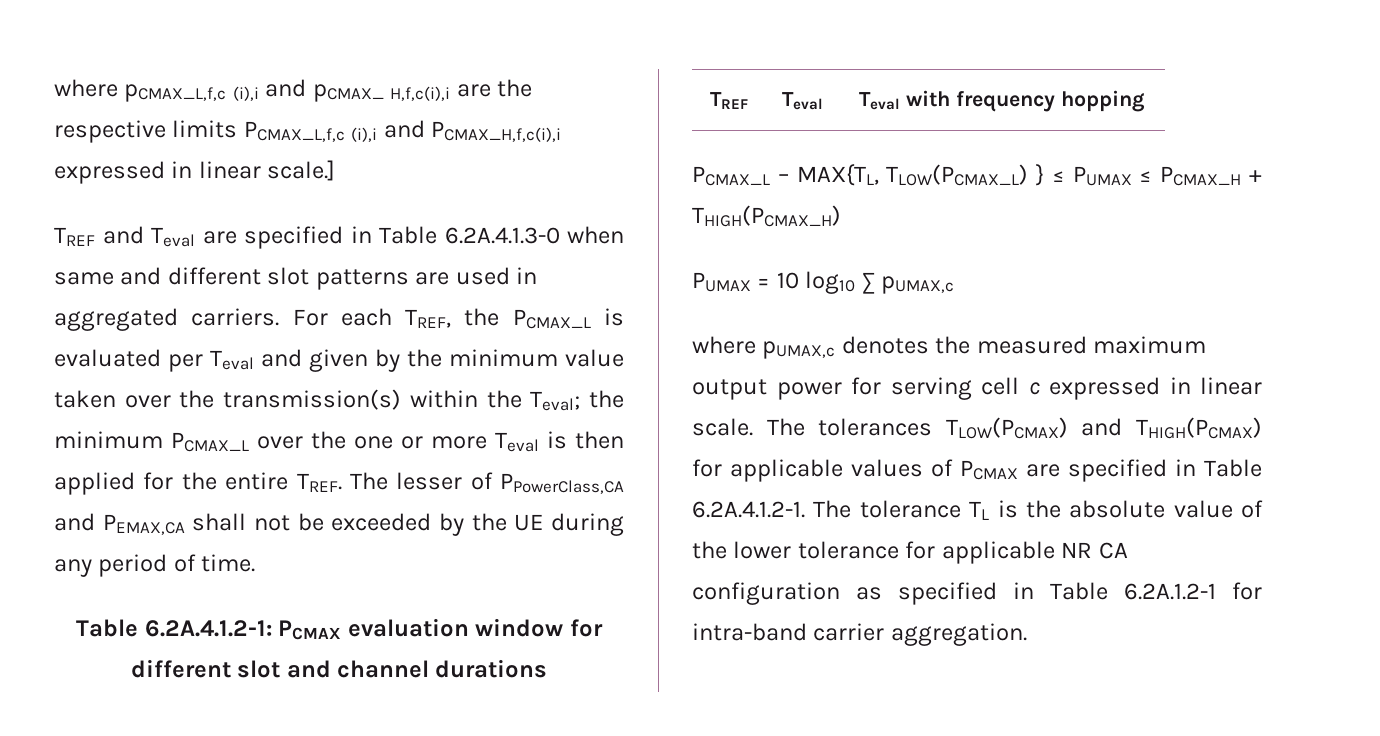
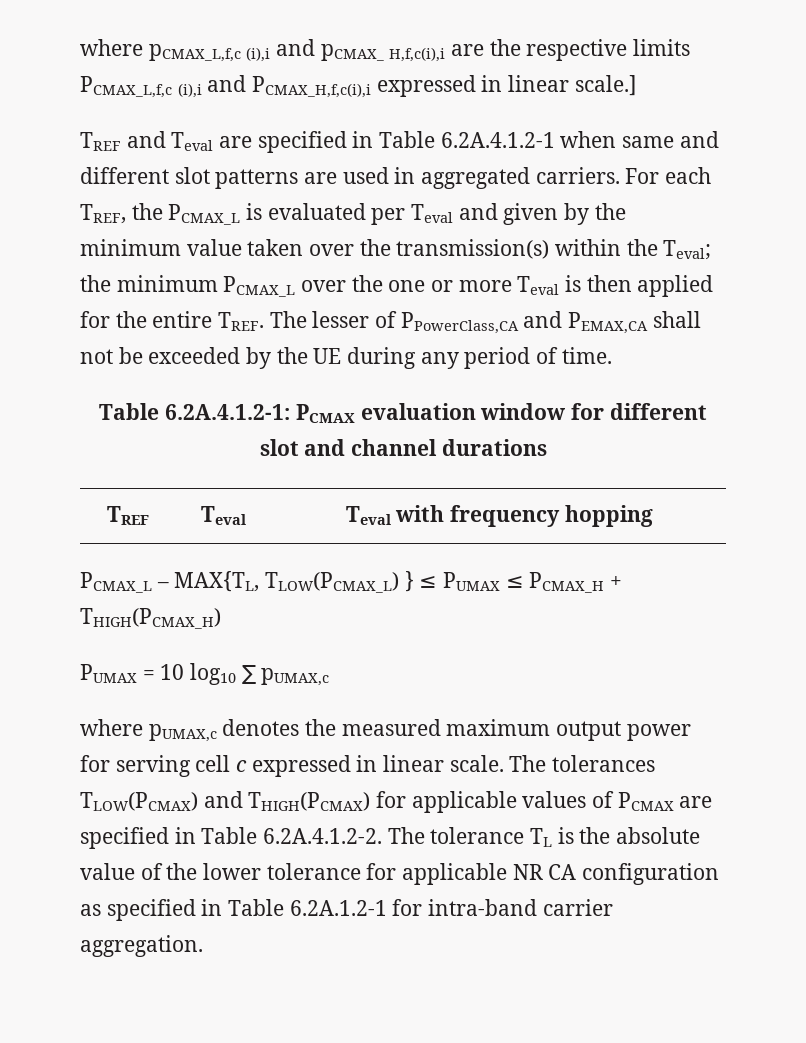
[444,227,560,244] 6.2A.4.1.3-0 -> [440,132,555,148] 6.2A.4.1.2-1
[692,501,805,518] 6.2A.4.1.2-1. -> [263,828,383,844] 6.2A.4.1.2-2.

